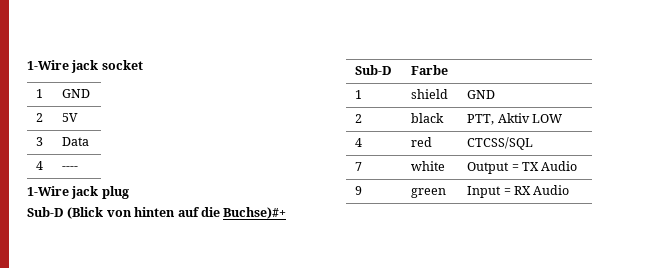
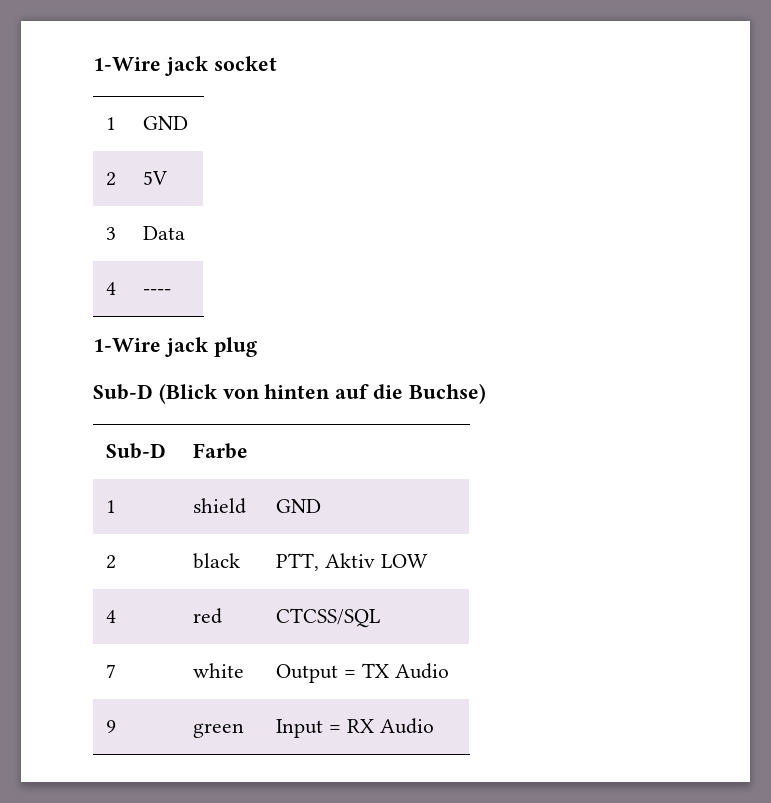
[223,207,287,219] Buchse)#+ -> [408,383,486,404] Buchse)

